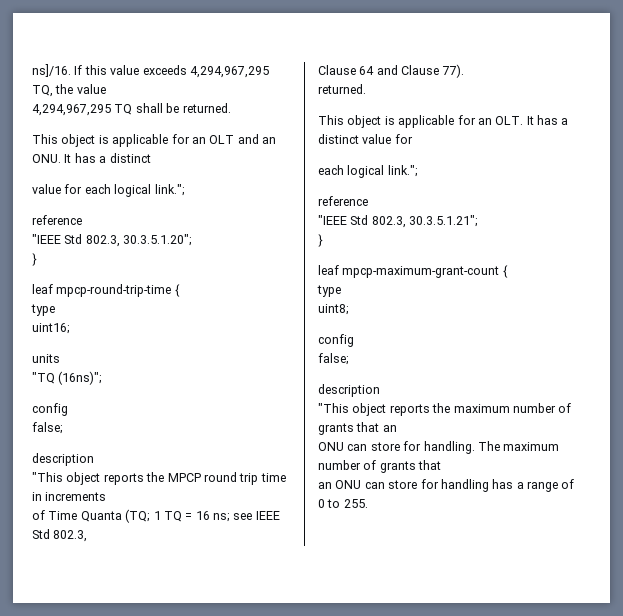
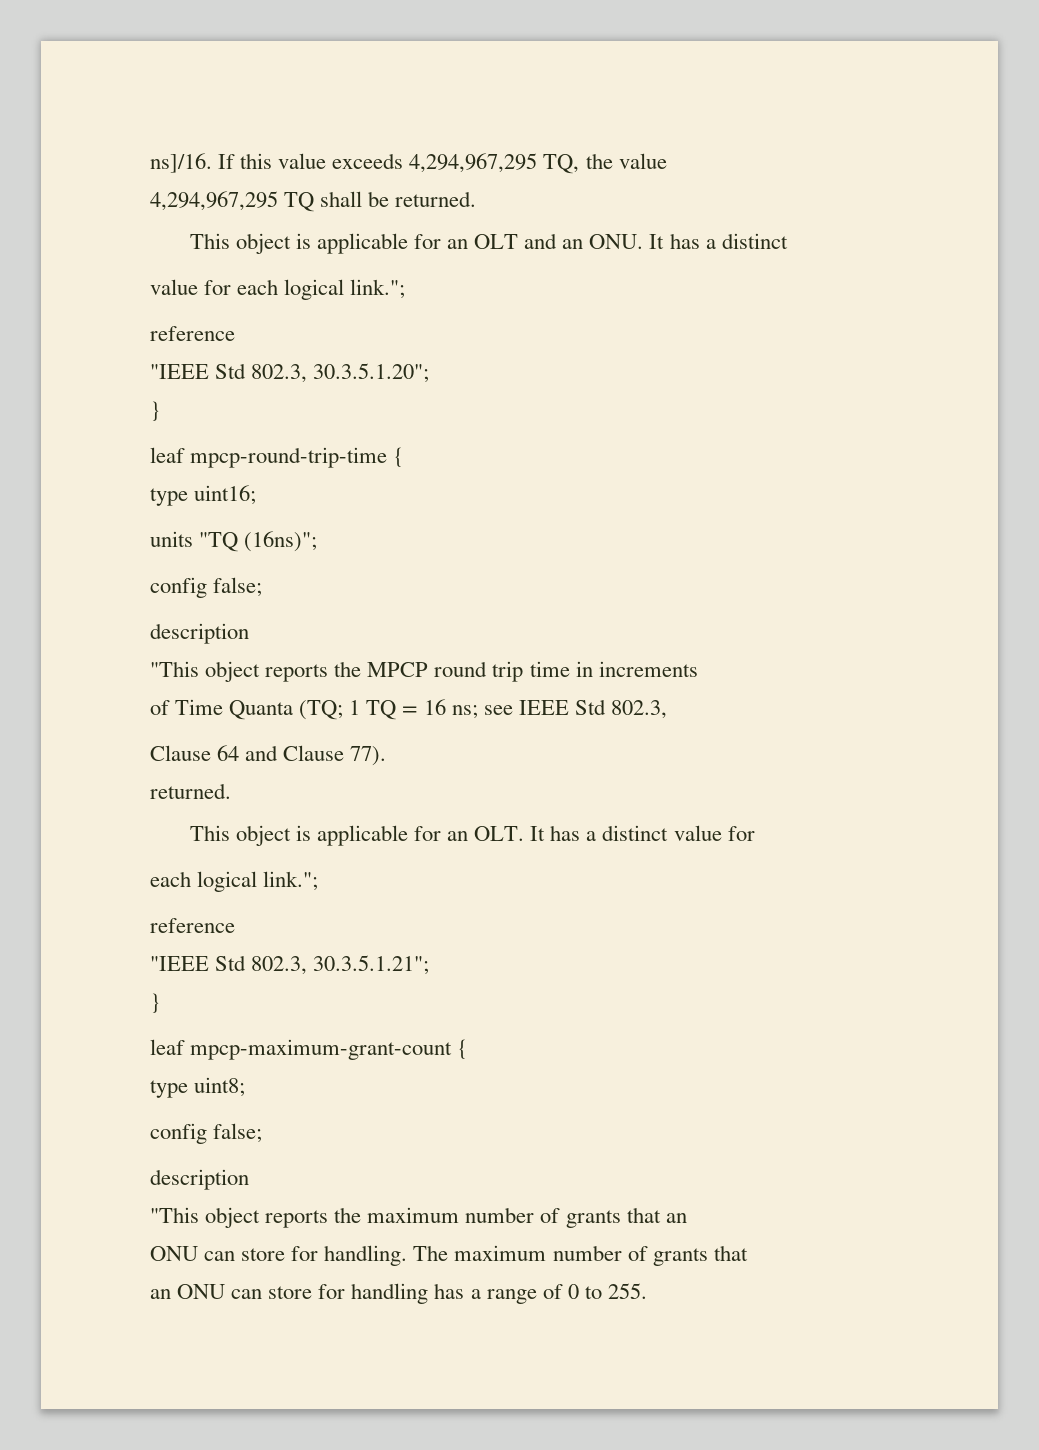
(55, 310) // -> (188, 497) none
(60, 358) // -> (193, 539) none
(68, 409) // -> (207, 587) none
(341, 291) // -> (188, 1089) none
(354, 340) // -> (207, 1133) none

